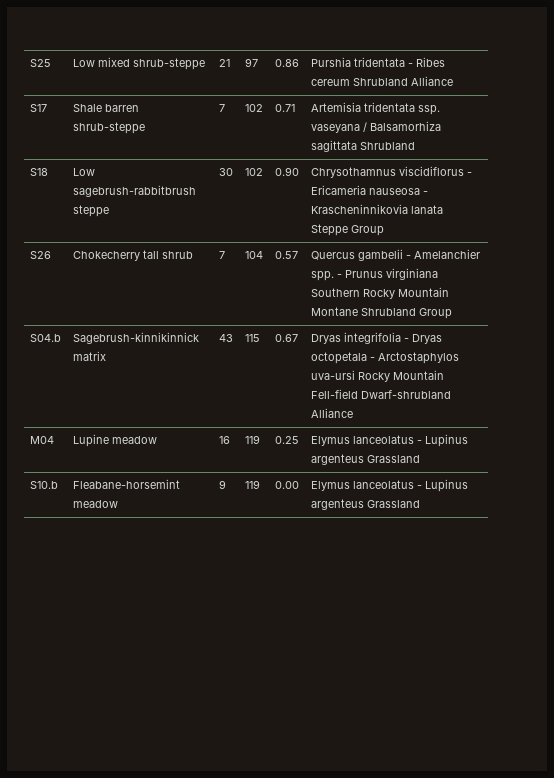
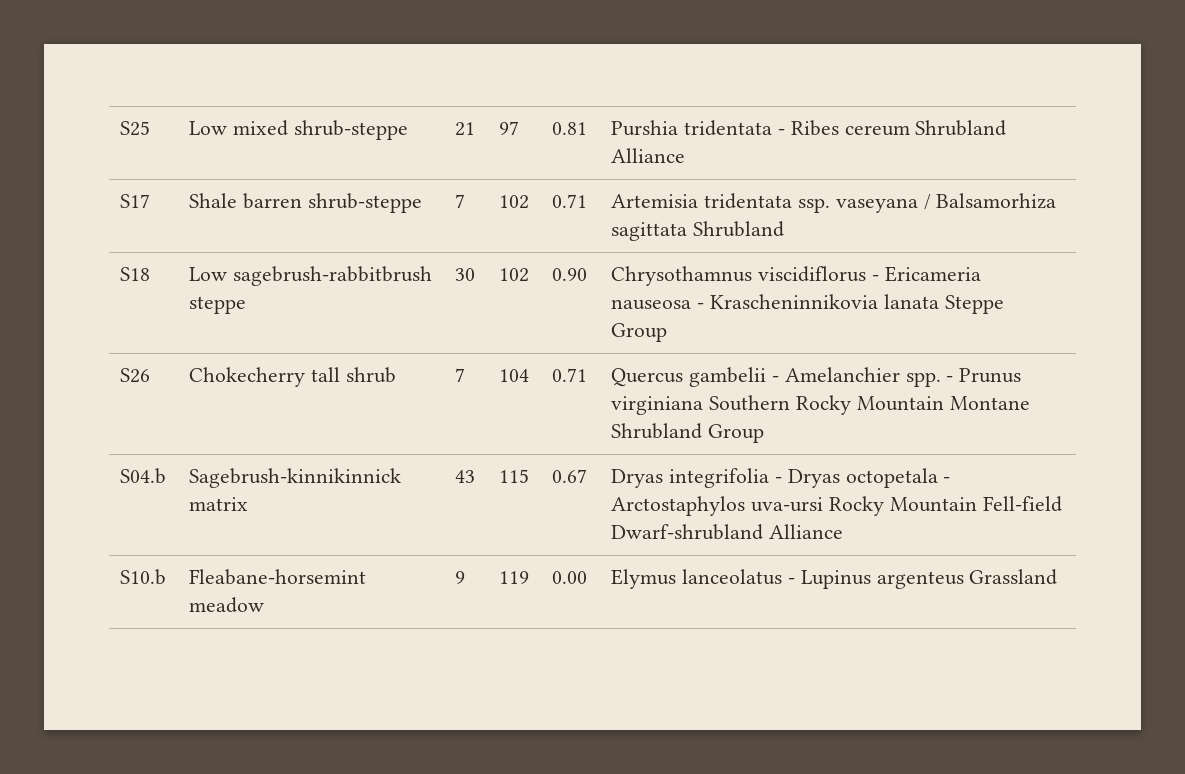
[274,59,299,67] 0.86 -> [552,122,588,135] 0.81
[274,251,298,259] 0.57 -> [552,368,588,382] 0.71
[29,436,54,444] [72,434,157,447] [218,436,230,444] [244,435,260,444] [274,436,299,444] [310,434,468,447] [310,454,420,465] // M04 | Lupine meadow | 16 | 119 | 0.25 | Elymus lanceolatus - Lupinus argenteus Grassland -> (844, 531) none

